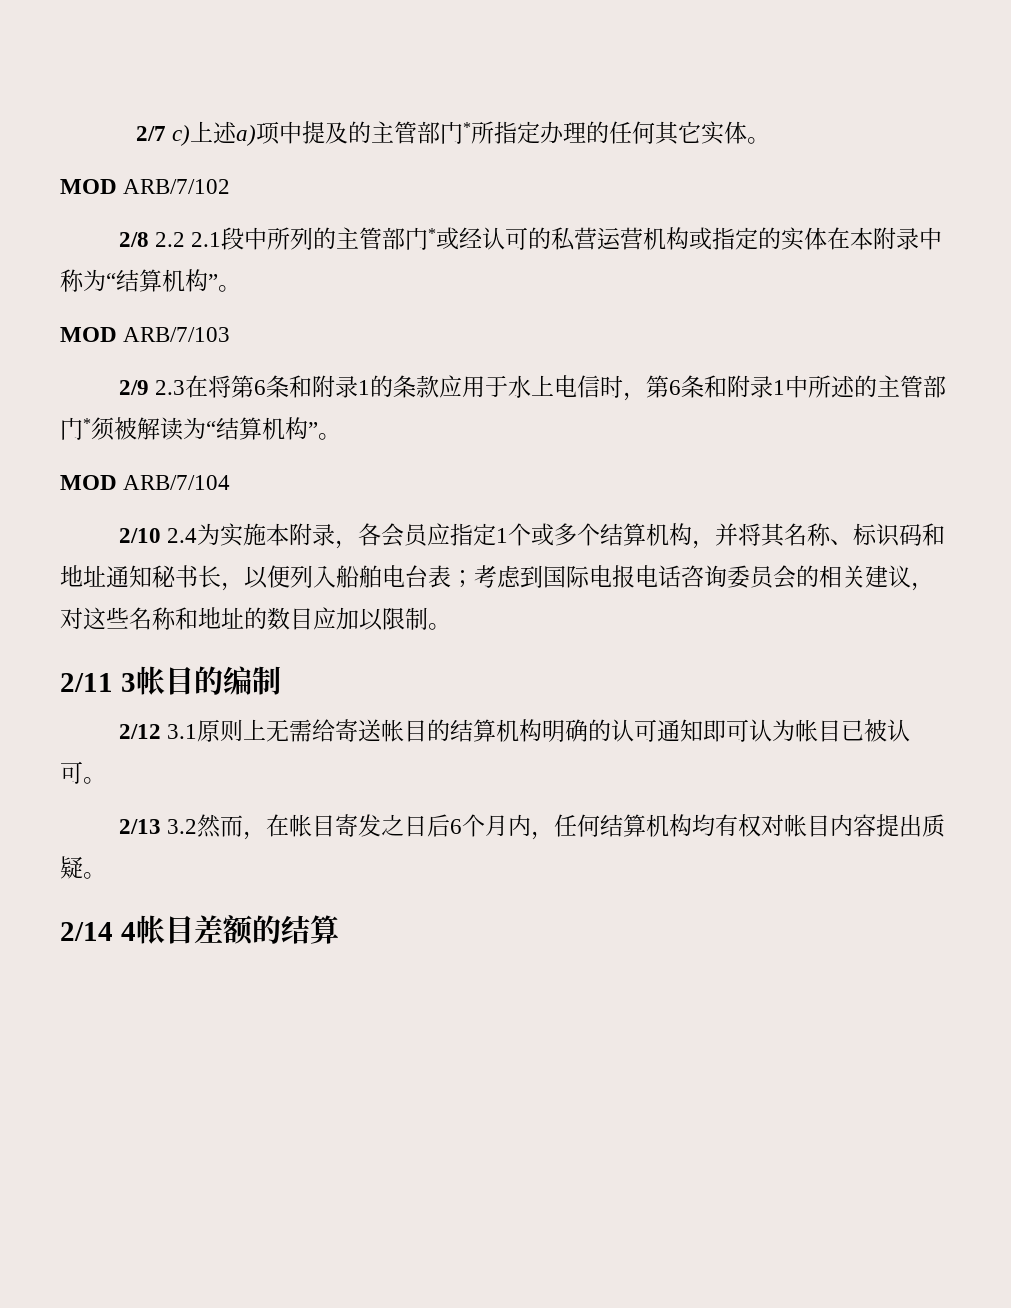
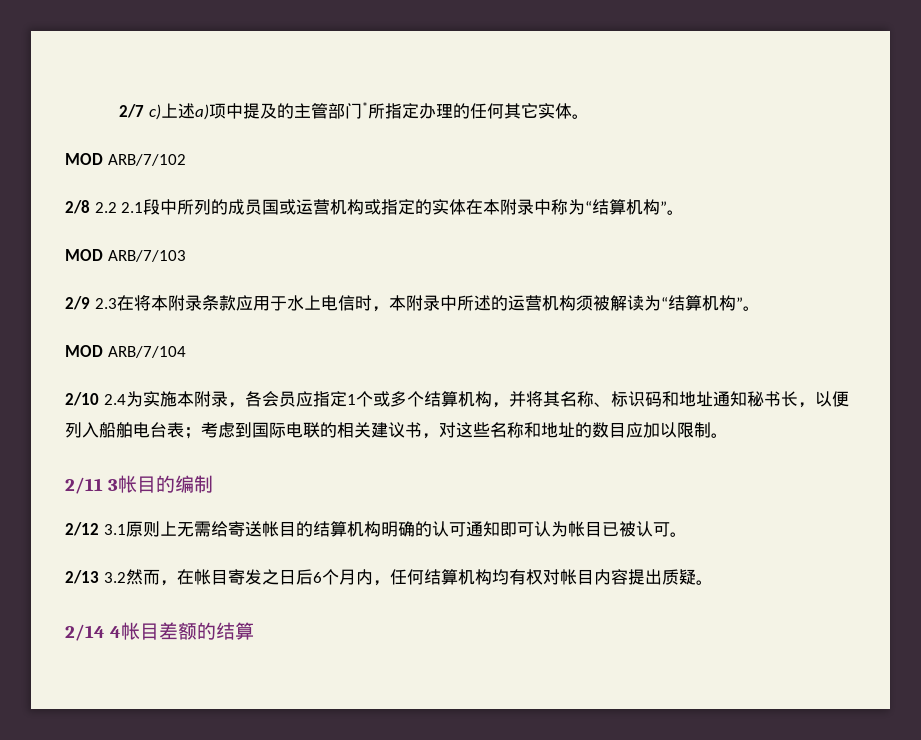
[336,227,598,251] 主管部门*或经认可的私营 -> [228,199,297,215] 成员国或
[230,375,393,398] 第6条和附录1的 -> [150,295,202,311] 本附录
[645,375,946,398] [60,417,91,440] 第6条和附录1中所述的主管部门* -> [388,295,576,311] 本附录中所述的运营机构
[612,565,796,589] 报电话咨询委员会 -> [303,422,320,438] 联
(911, 576) none -> [405,422,422,438] 书

